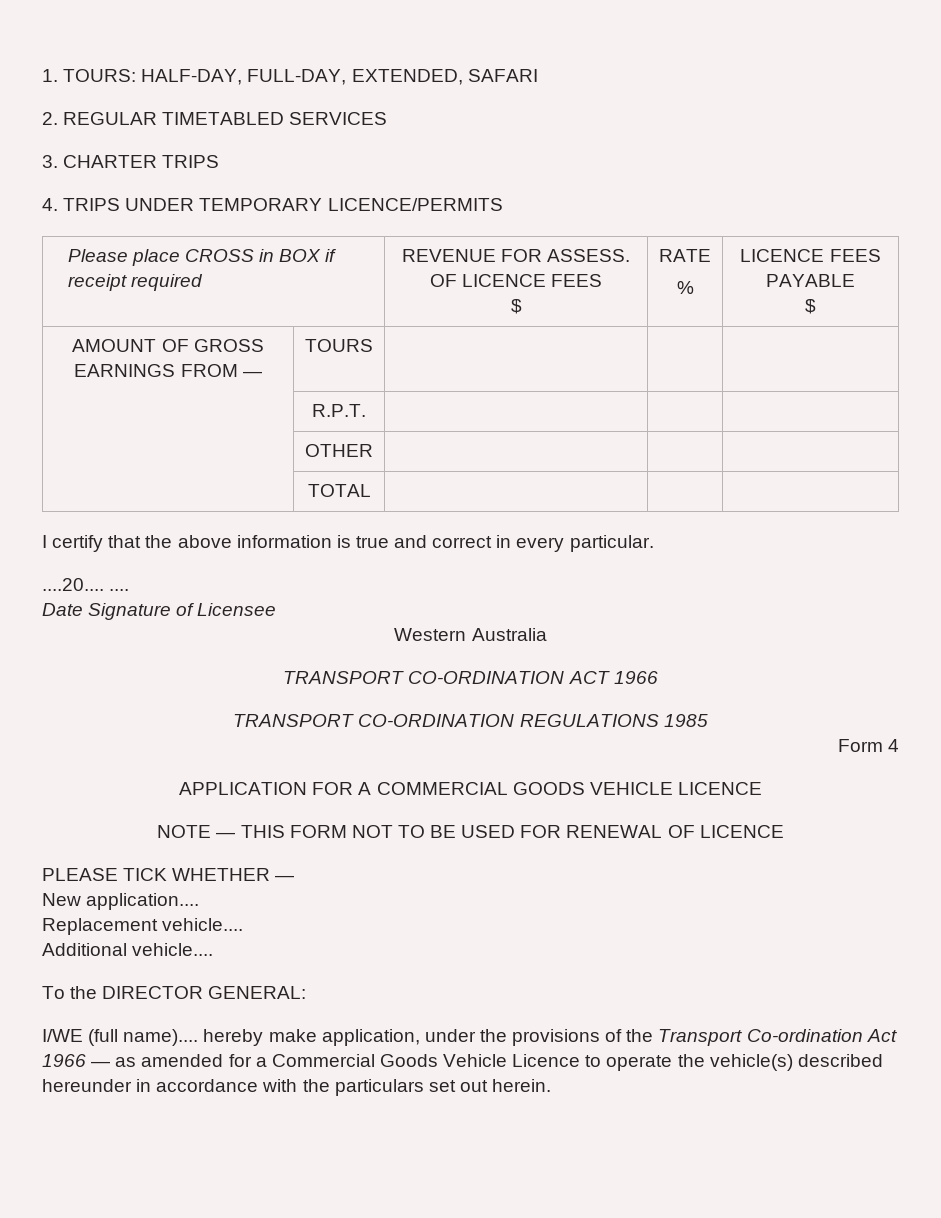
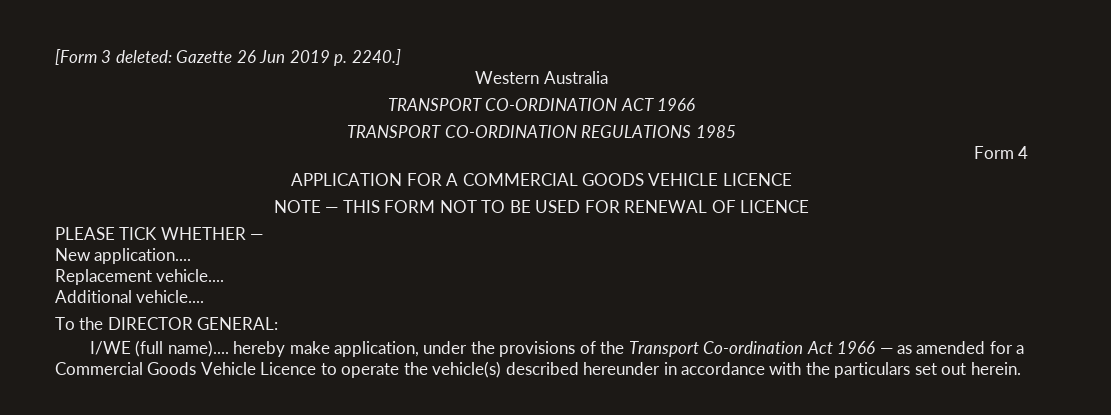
[42,69,538,85] [42,112,388,125] [42,155,220,168] [42,198,503,211] [67,249,337,266] [67,274,203,291] [401,249,631,262] [429,274,603,287] [510,299,522,314] [659,249,711,262] [676,281,694,294] [740,249,881,262] [766,274,855,287] [805,299,816,314] [72,339,264,352] [74,364,262,377] [305,339,373,352] [312,404,366,417] [305,444,373,457] [307,484,371,497] [42,535,654,552] [42,578,130,591] [42,603,277,620] 1. TOURS: HALF-DAY, FULL-DAY, EXTENDED, SAFARI // 2. REGULAR TIMETABLED SERVICES // 3. CHARTER TRIPS // 4. TRIPS UNDER TEMPORARY LICENCE/PERMITS // Please place CROSS in BOX if receipt required | REVENUE FOR ASSESS. OF LICENCE FEES // $ | RATE // % | LICENCE FEES PAYABLE // $ // AMOUNT OF GROSS EARNINGS FROM — | TOURS | | | // | R.P.T. | | | // | OTHER | | | // | TOTAL | | | // I certify that the above information is true and correct in every particular. // ....20.... .... // Date Signature of Licensee -> [55,49,401,66] [Form 3 deleted: Gazette 26 Jun 2019 p. 2240.]

